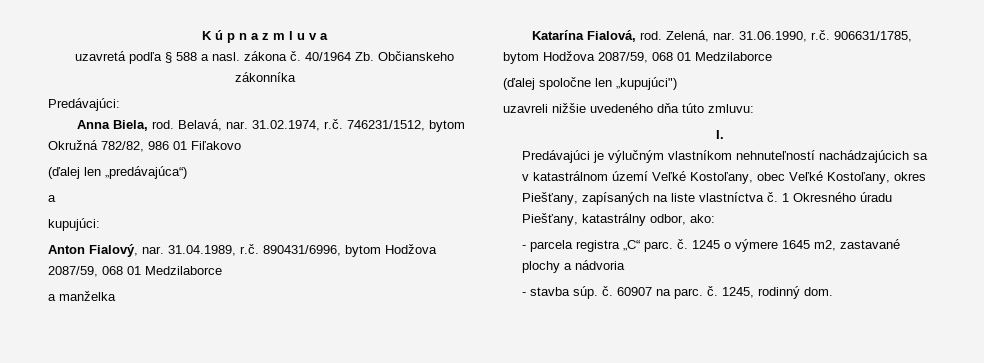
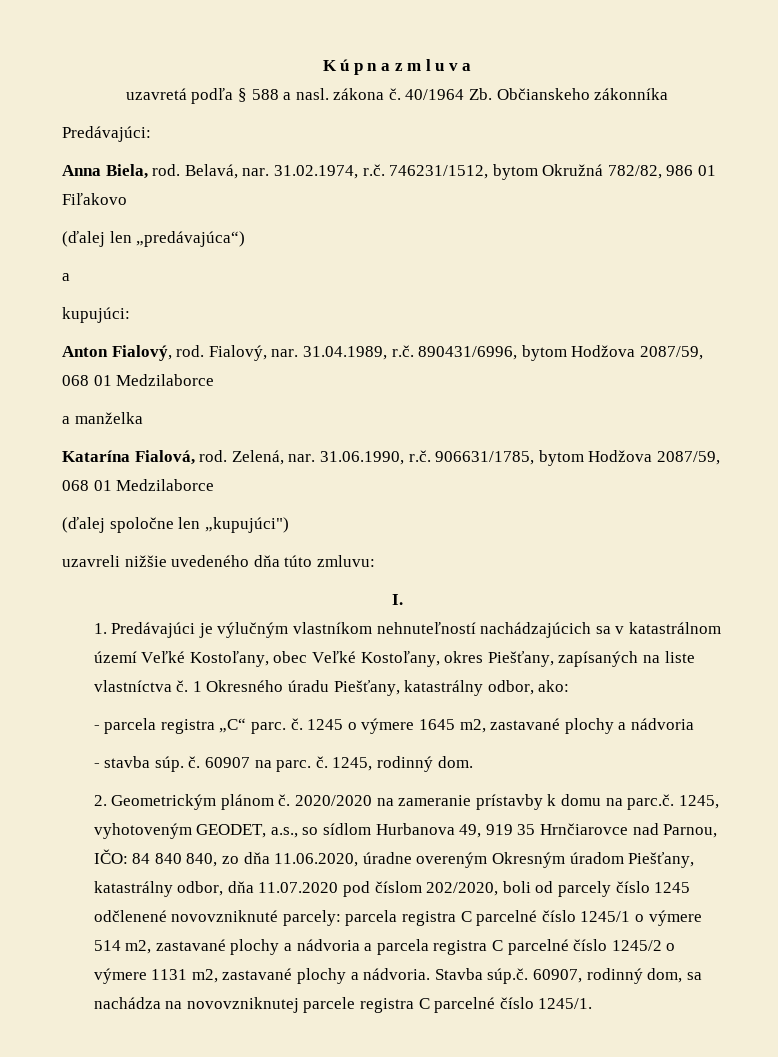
(138, 250) none -> [176,345,267,361] rod. Fialový,
(724, 134) none -> [93,623,107,634] 1.
(834, 291) none -> [93,794,719,810] [93,823,718,839] [93,849,695,868] [93,881,691,897] [93,910,702,926] [93,939,676,955] [93,968,702,984] [93,997,593,1013] // 2. Geometrickým plánom č. 2020/2020 na zameranie prístavby k domu na parc.č. 1245, vyhotoveným GEODET, a.s., so sídlom Hurbanova 49, 919 35 Hrnčiarovce nad Parnou, IČO: 84 840 840, zo dňa 11.06.2020, úradne overeným Okresným úradom Piešťany, katastrálny odbor, dňa 11.07.2020 pod číslom 202/2020, boli od parcely číslo 1245 odčlenené novovzniknuté parcely: parcela registra C parcelné číslo 1245/1 o výmere 514 m2, zastavané plochy a nádvoria a parcela registra C parcelné číslo 1245/2 o výmere 1131 m2, zastavané plochy a nádvoria. Stavba súp.č. 60907, rodinný dom, sa nachádza na novovzniknutej parcele registra C parcelné číslo 1245/1.

